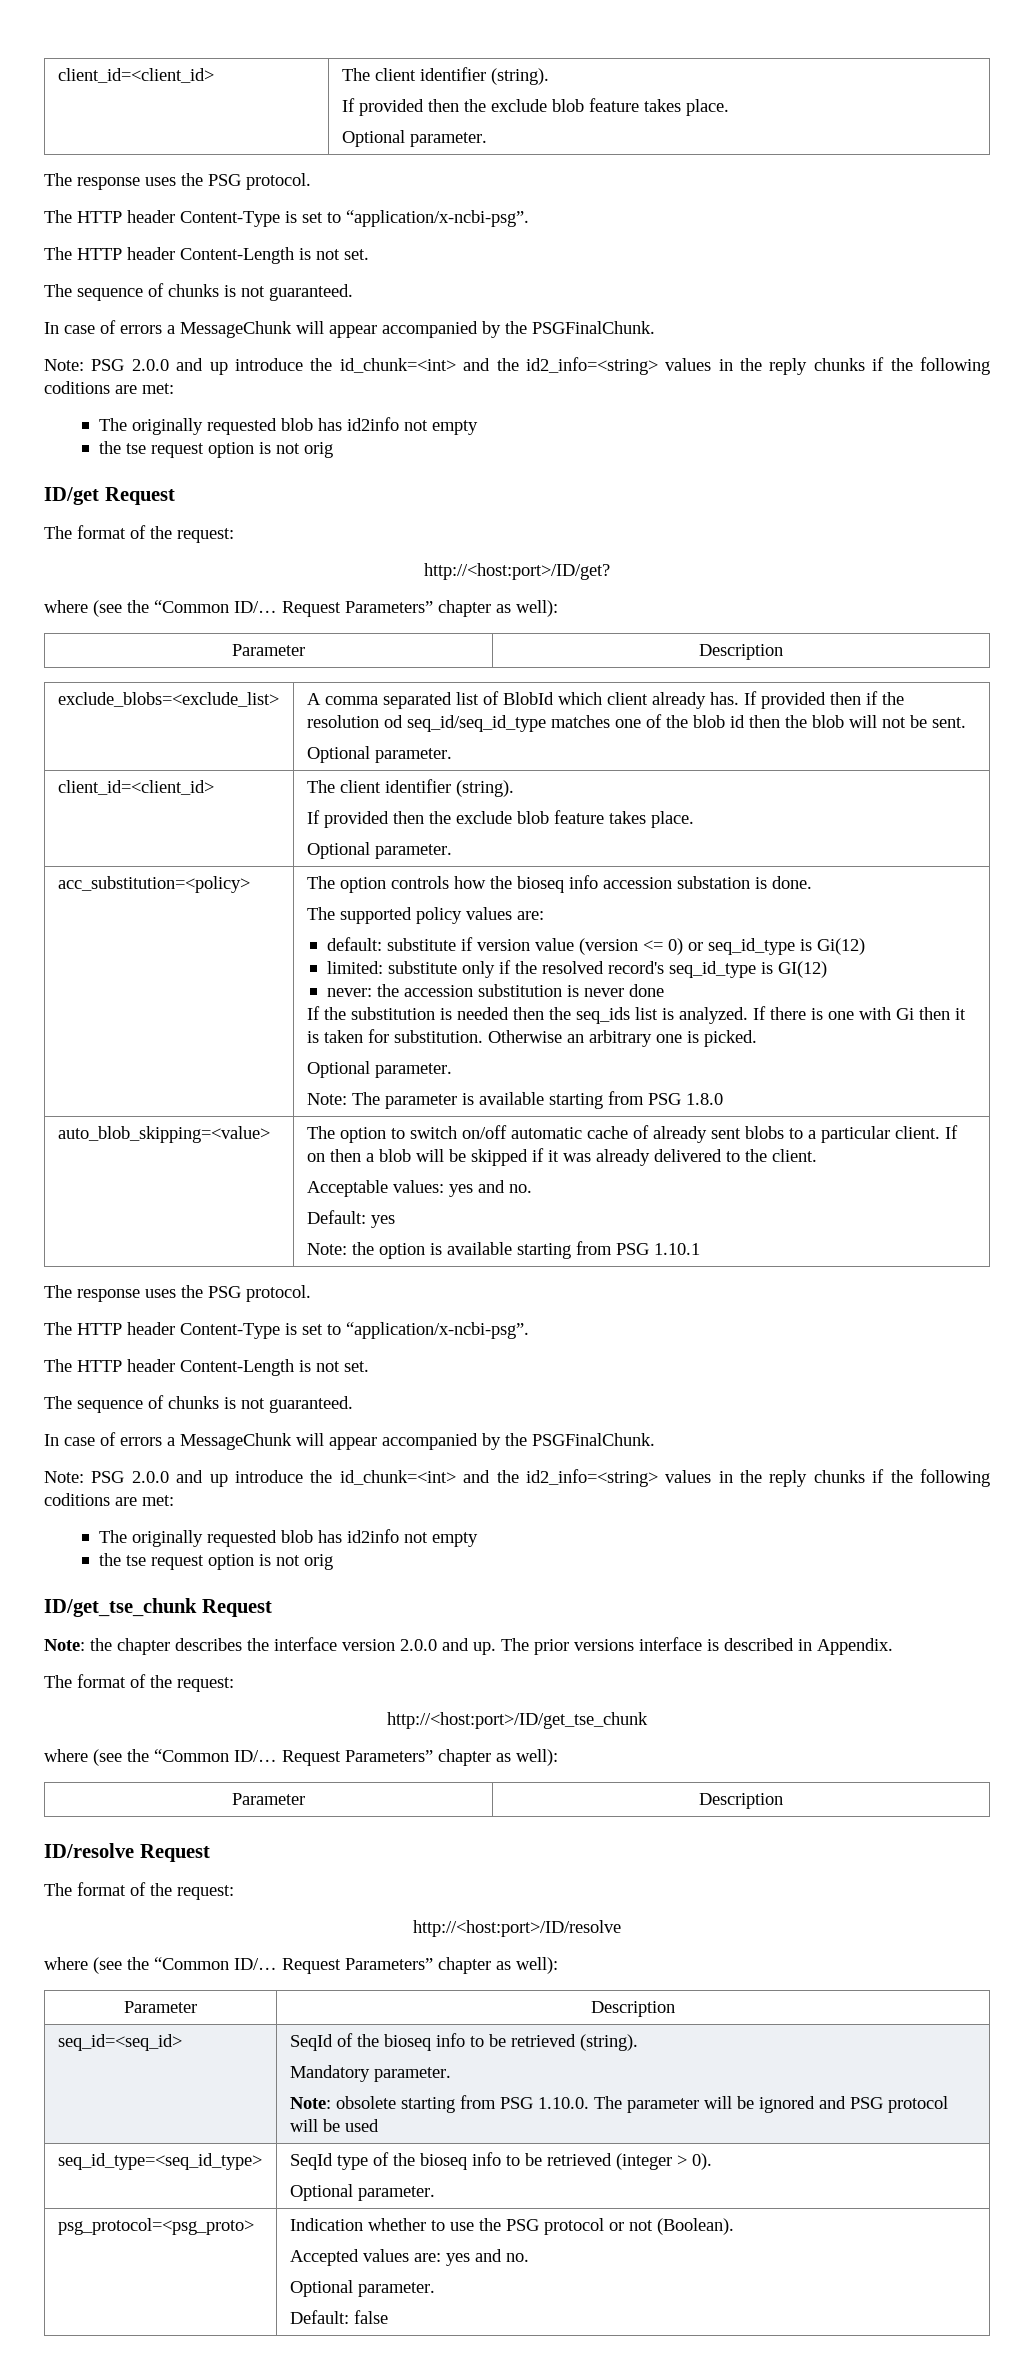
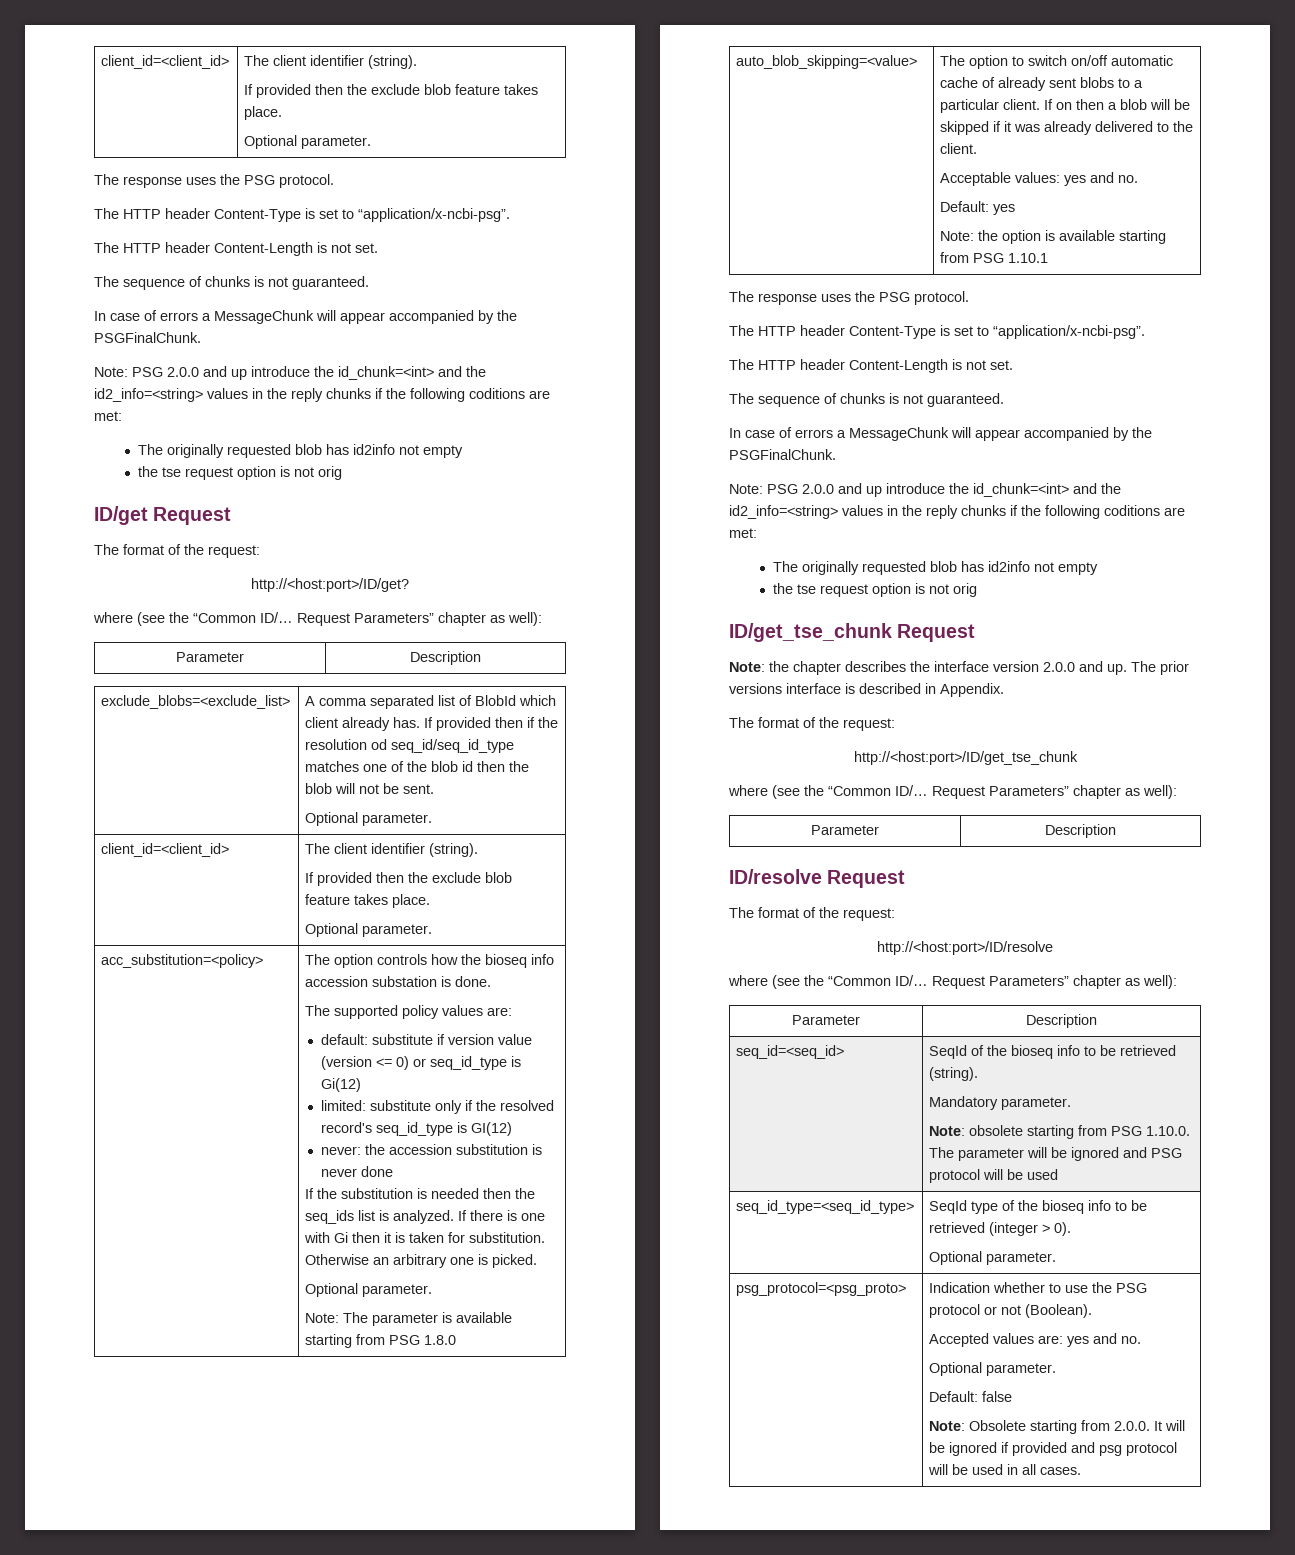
(388, 2317) none -> [929,1420,1186,1434] [929,1442,1178,1456] [928,1464,1082,1475] // Note: Obsolete starting from 2.0.0. It will be ignored if provided and psg protocol will be used in all cases.

